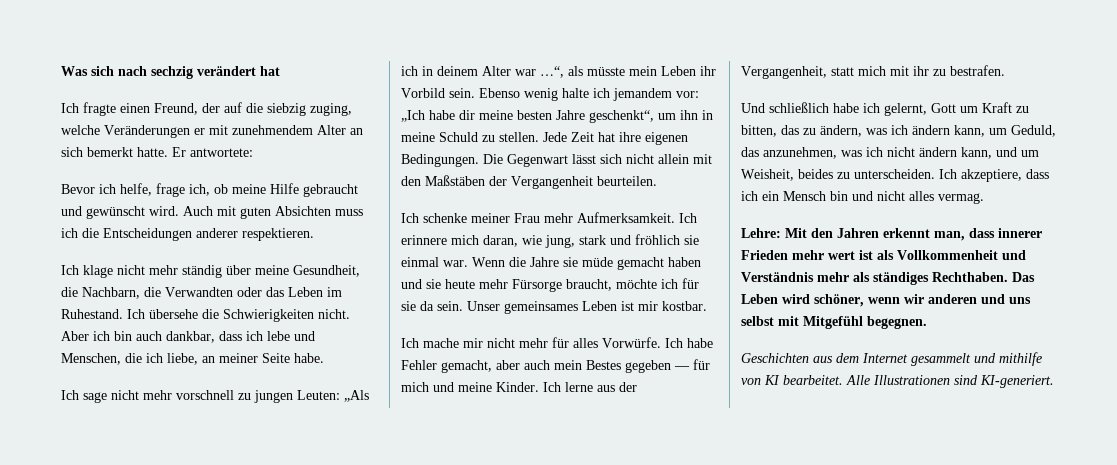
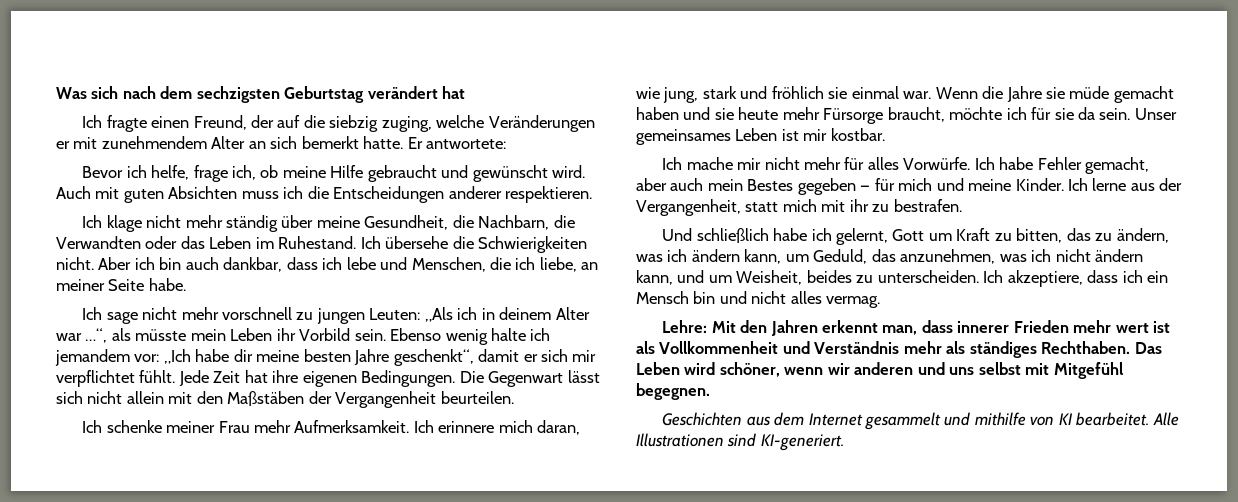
[151,66,193,79] sechzig -> [160,86,365,103] dem sechzigsten Geburtstag
[658,110,713,120] [401,132,539,142] um ihn in meine Schuld zu stellen. -> [478,349,597,362] [56,370,176,387] damit er sich mir verpflichtet fühlt.

